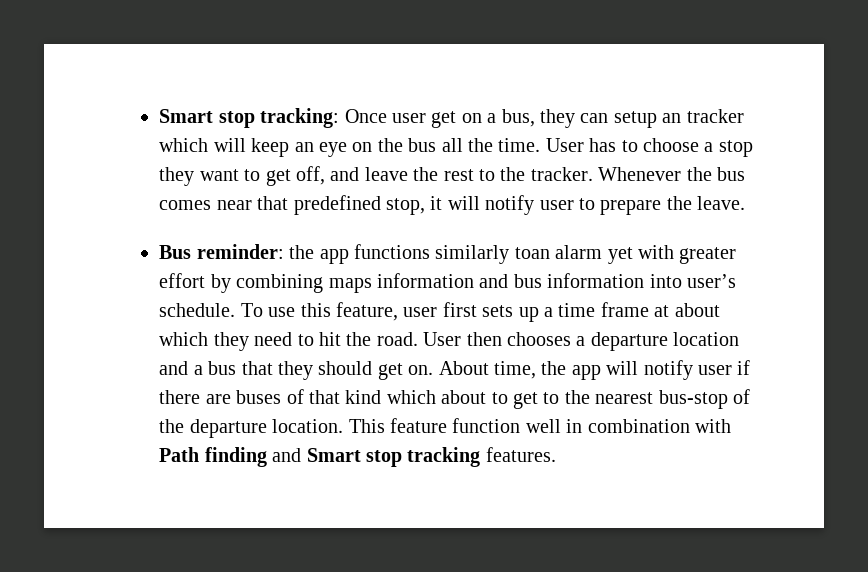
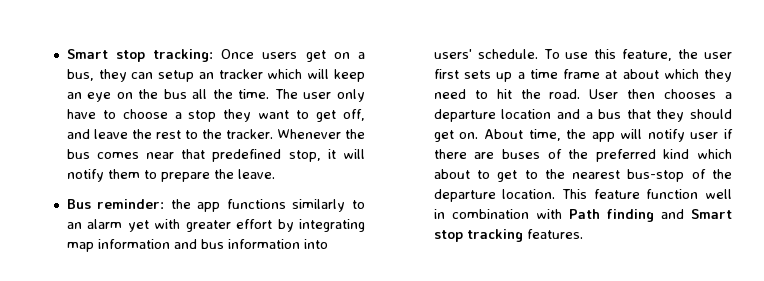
[391,113,426,123] user -> [262,52,298,59] users
[545,138,617,152] User has -> [274,89,366,102] [66,109,96,119] The user only have
[539,200,574,210] user -> [107,169,140,179] them
[514,247,550,259] toan -> [352,200,365,209] [66,222,82,229] to an
[236,274,372,293] combining maps -> [299,219,365,232] [66,242,94,252] integrating map
[686,274,736,288] user’s -> [433,49,472,59] users'
(398, 311) none -> [678,49,699,59] the
[308,390,340,404] that -> [568,149,656,162] the preferred

